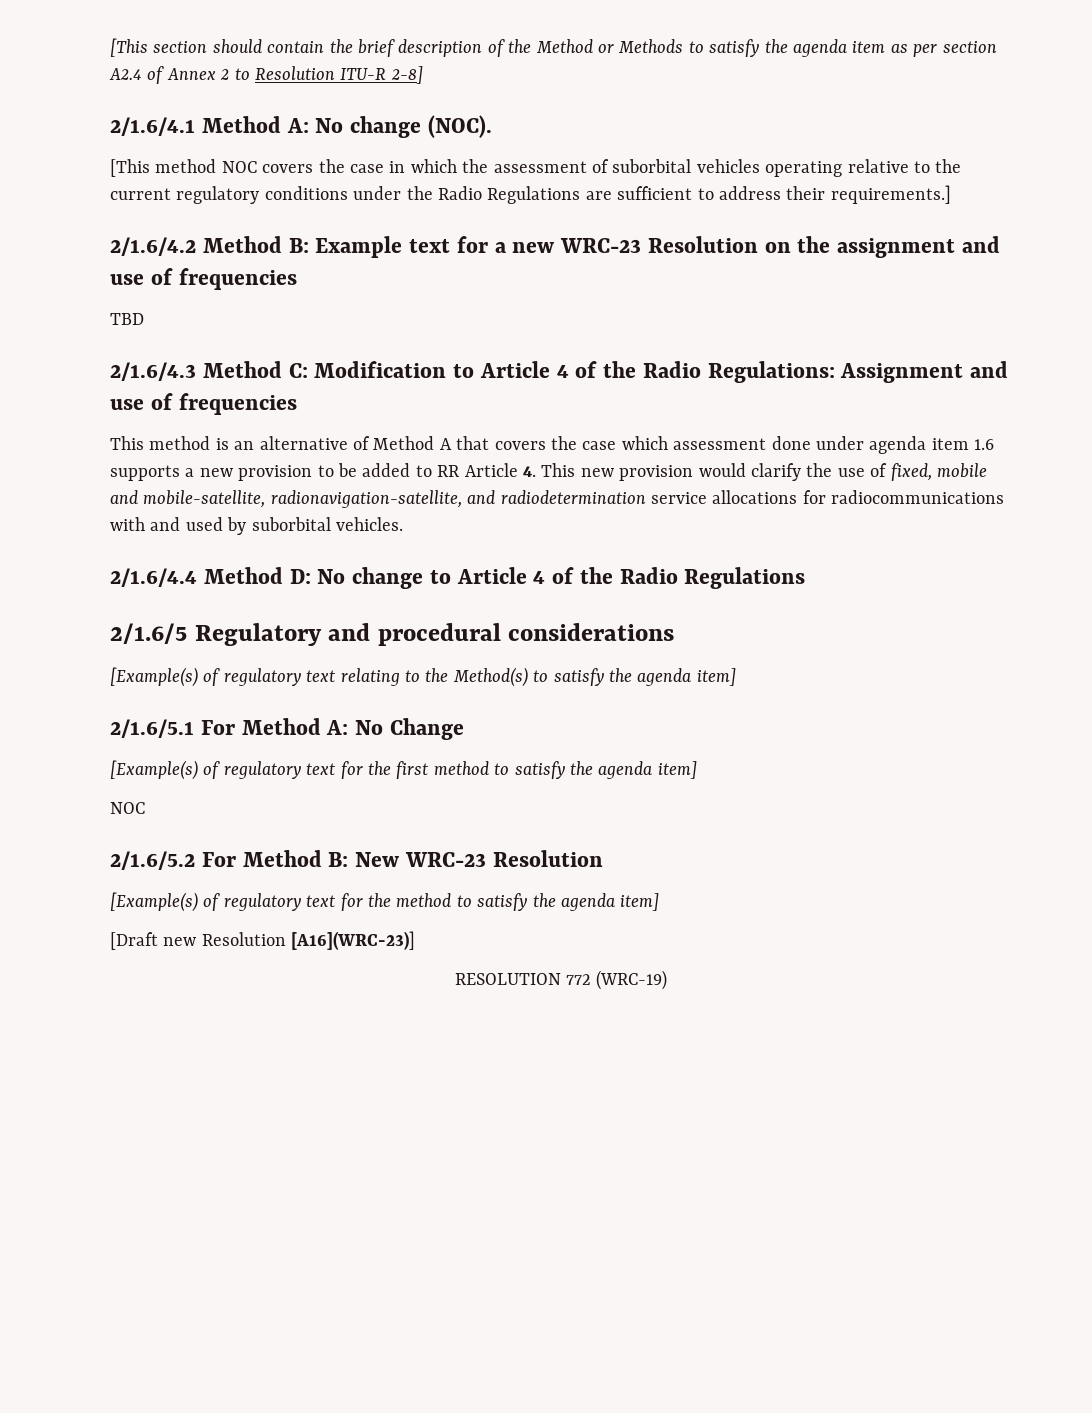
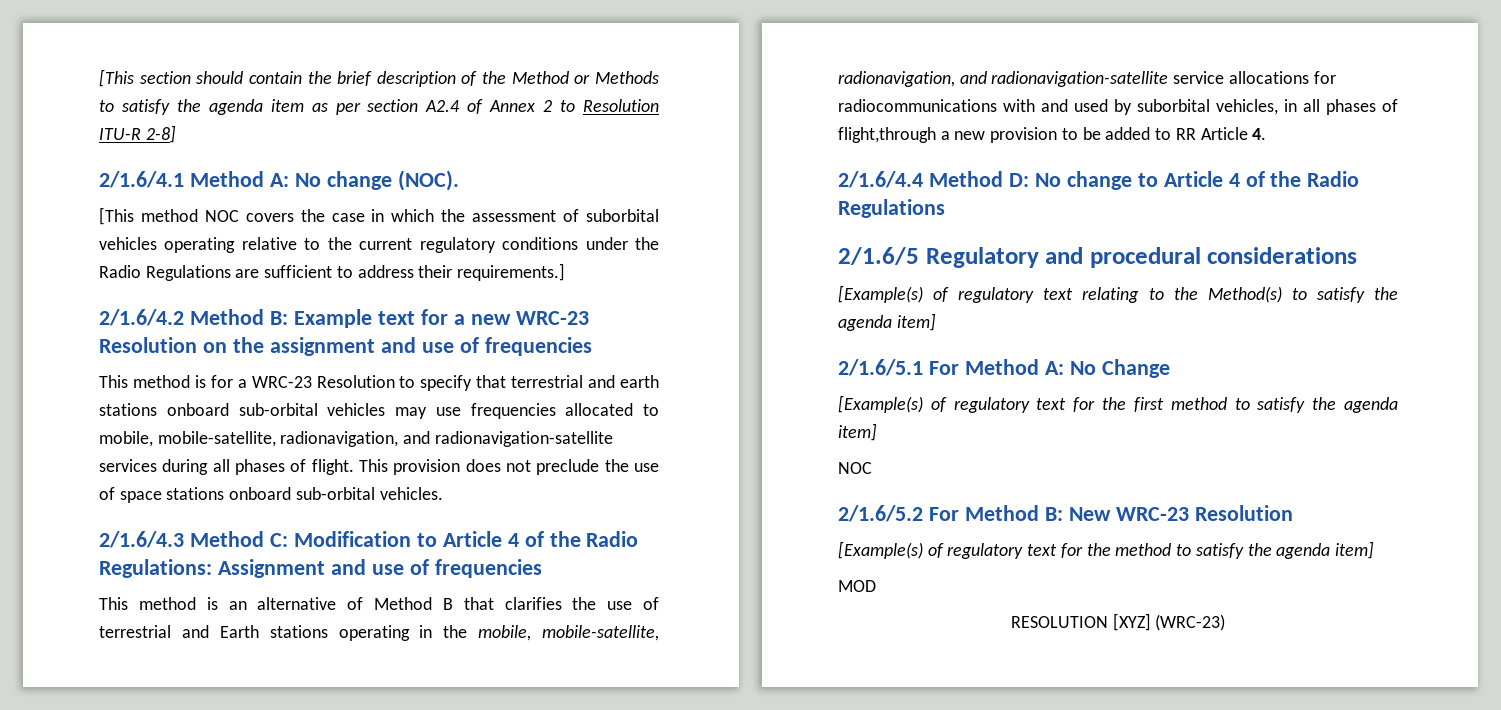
[110,313,144,325] TBD -> [99,375,659,391] [99,403,659,419] [99,431,613,447] [99,459,659,475] [99,487,443,503] This method is for a WRC-23 Resolution to specify that terrestrial and earth stations onboard sub-orbital vehicles may use frequencies allocated to mobile, mobile-satellite, radionavigation, and radionavigation-satellite services during all phases of flight. This provision does not preclude the use of space stations onboard sub-orbital vehicles.
[439,436,995,454] [110,465,180,481] A that covers the case which assessment done under agenda item 1.6 supports -> [442,597,659,610] [99,625,659,641] [838,71,1336,87] [838,99,1398,115] [838,127,936,143] B that clarifies the use of terrestrial and Earth stations operating in the mobile, mobile-satellite, radionavigation, and radionavigation-satellite service allocations for radiocommunications with and used by suborbital vehicles, in all phases of flight,through
[541,463,987,481] [110,490,1005,508] [110,517,403,535] This new provision would clarify the use of fixed, mobile and mobile-satellite, radionavigation-satellite, and radiodetermination service allocations for radiocommunications with and used by suborbital vehicles. -> (1267, 134) none
[110,931,416,950] [Draft new Resolution [A16](WRC-23)] -> [838,580,876,592] MOD
[566,970,668,990] 772 (WRC-19) -> [1112,613,1226,631] [XYZ] (WRC-23)

